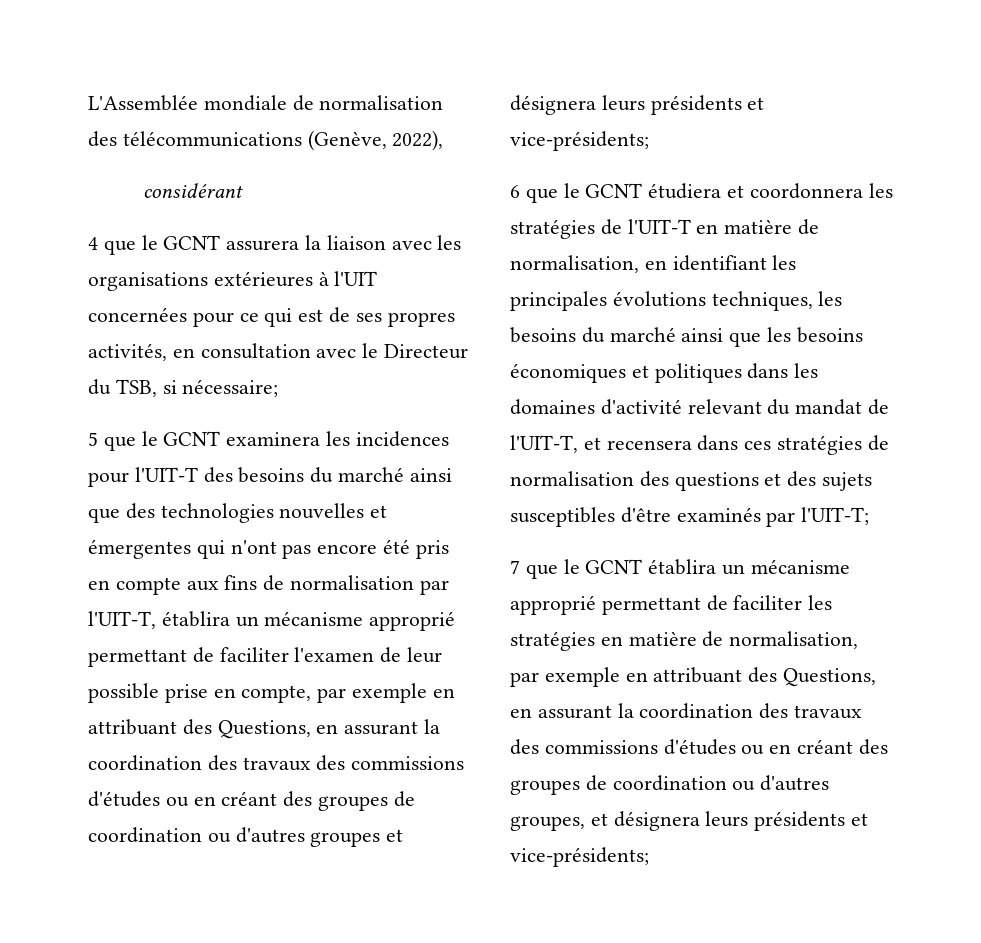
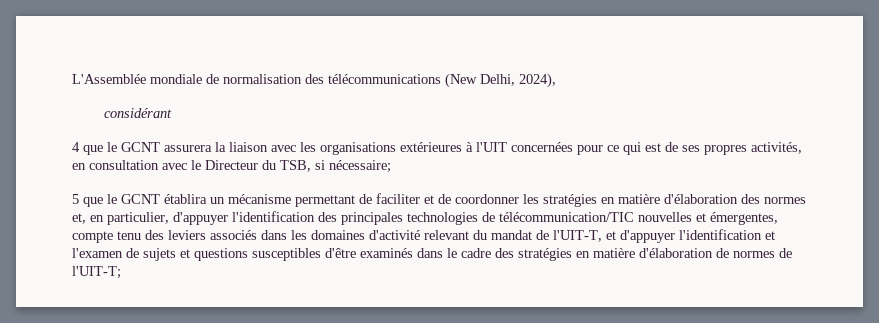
[307,130,444,151] (Genève, 2022), -> [445,73,556,88] (New Delhi, 2024),
[226,431,449,447] [88,467,452,487] [88,503,388,523] [88,539,449,559] [88,575,449,595] [88,611,456,631] [88,647,443,667] [88,683,455,703] [88,719,441,739] [88,755,465,771] [88,791,415,811] [88,827,404,847] [510,95,765,115] [510,131,649,151] [510,183,893,203] [510,219,820,239] [510,255,797,273] [510,291,843,311] [510,327,863,347] [510,363,742,383] examinera les incidences pour l'UIT-T des besoins du marché ainsi que des technologies nouvelles et émergentes qui n'ont pas encore été pris en compte aux fins de normalisation par l'UIT-T, établira un mécanisme approprié permettant de faciliter l'examen de leur possible prise en compte, par exemple en attribuant des Questions, en assurant la coordination des travaux des commissions d'études ou en créant des groupes de coordination ou d'autres groupes et désignera leurs présidents et vice-présidents; // 6 que le GCNT étudiera et coordonnera les stratégies de l'UIT-T en matière de normalisation, en identifiant les principales évolutions techniques, les besoins du marché ainsi que les besoins économiques et politiques -> [164,193,806,207] [72,211,778,225] [72,230,257,243] établira un mécanisme permettant de faciliter et de coordonner les stratégies en matière d'élaboration des normes et, en particulier, d'appuyer l'identification des principales technologies de télécommunication/TIC nouvelles et émergentes, compte tenu des leviers associés
[606,435,889,455] [510,471,873,491] [510,507,870,527] [510,559,850,579] [510,595,833,615] [510,631,859,651] [510,667,877,687] [510,703,863,719] [510,739,888,755] [510,775,830,795] [510,811,869,831] [510,847,649,867] recensera dans ces stratégies de normalisation des questions et des sujets susceptibles d'être examinés par l'UIT-T; // 7 que le GCNT établira un mécanisme approprié permettant de faciliter les stratégies en matière de normalisation, par exemple en attribuant des Questions, en assurant la coordination des travaux des commissions d'études ou en créant des groupes de coordination ou d'autres groupes, et désignera leurs présidents et vice-présidents; -> [620,229,775,243] [72,248,792,261] [72,266,121,279] d'appuyer l'identification et l'examen de sujets et questions susceptibles d'être examinés dans le cadre des stratégies en matière d'élaboration de normes de l'UIT-T;

